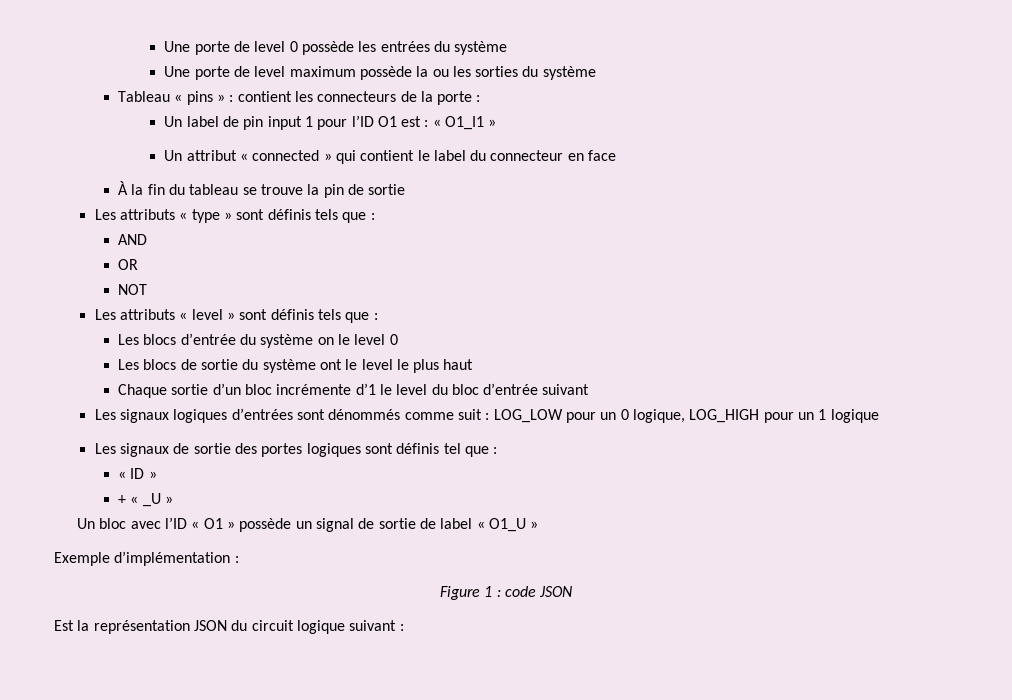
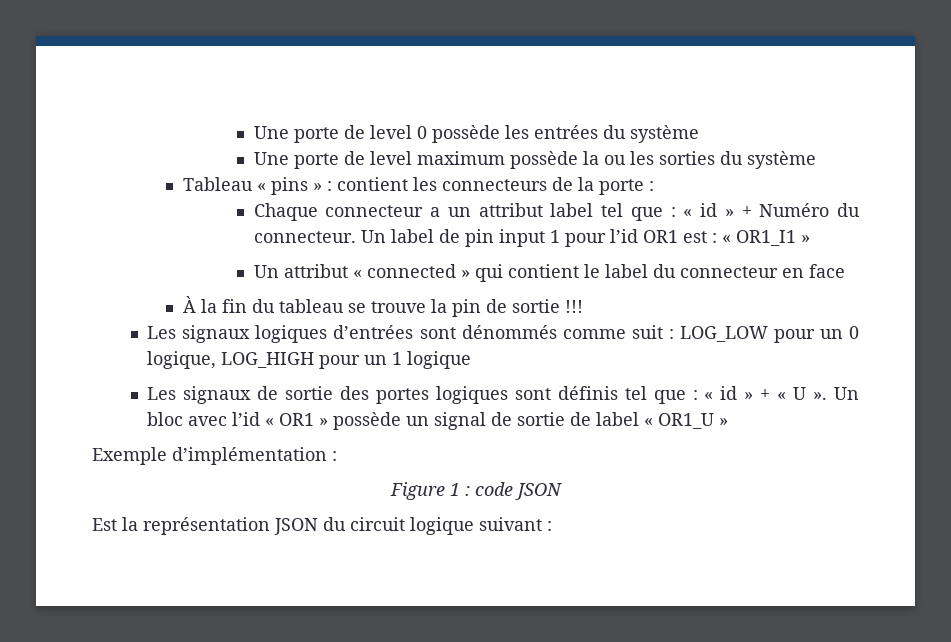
(481, 98) none -> [253,203,861,221] [253,231,356,243] Chaque connecteur a un attribut label tel que : « id » + Numéro du connecteur.
[351,115,397,127] l’ID O1 -> [609,229,678,243] l’id OR1
[445,116,485,130] O1_I1 -> [735,230,796,246] OR1_I1
[94,209,375,223] [117,234,147,245] [117,259,138,270] [117,284,147,295] [94,309,378,323] [117,333,398,348] [117,359,474,373] [117,383,590,398] // Les attributs « type » sont définis tels que : // AND // OR // NOT // Les attributs « level » sont définis tels que : // Les blocs d’entrée du système on le level 0 // Les blocs de sortie du système ont le level le plus haut // Chaque sortie d’un bloc incrémente d’1 le level du bloc d’entrée suivant -> [564,300,583,313] !!!
[117,468,157,479] // « ID » // -> [704,386,754,400] « id »
[142,493,173,507] _U » // -> [793,387,828,400] U ».
[165,517,223,529] l’ID « O1 -> [232,412,315,426] l’id « OR1
[488,518,526,532] O1_U -> [658,413,715,429] OR1_U

